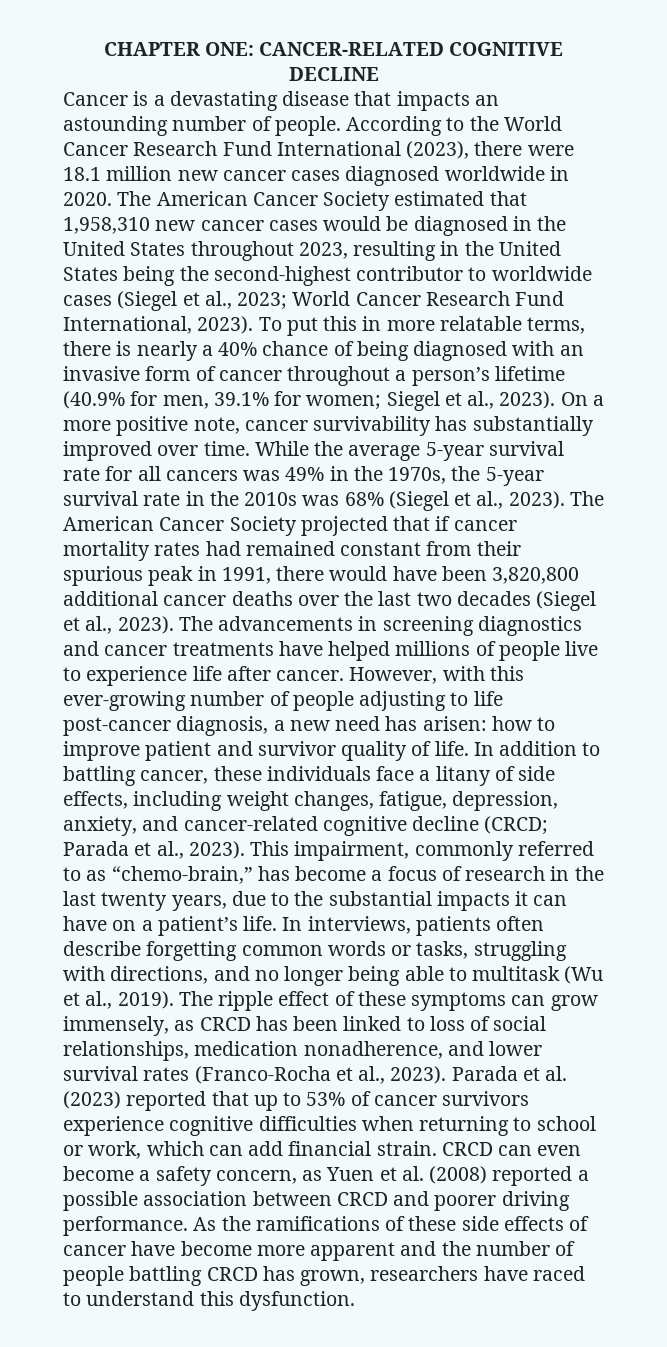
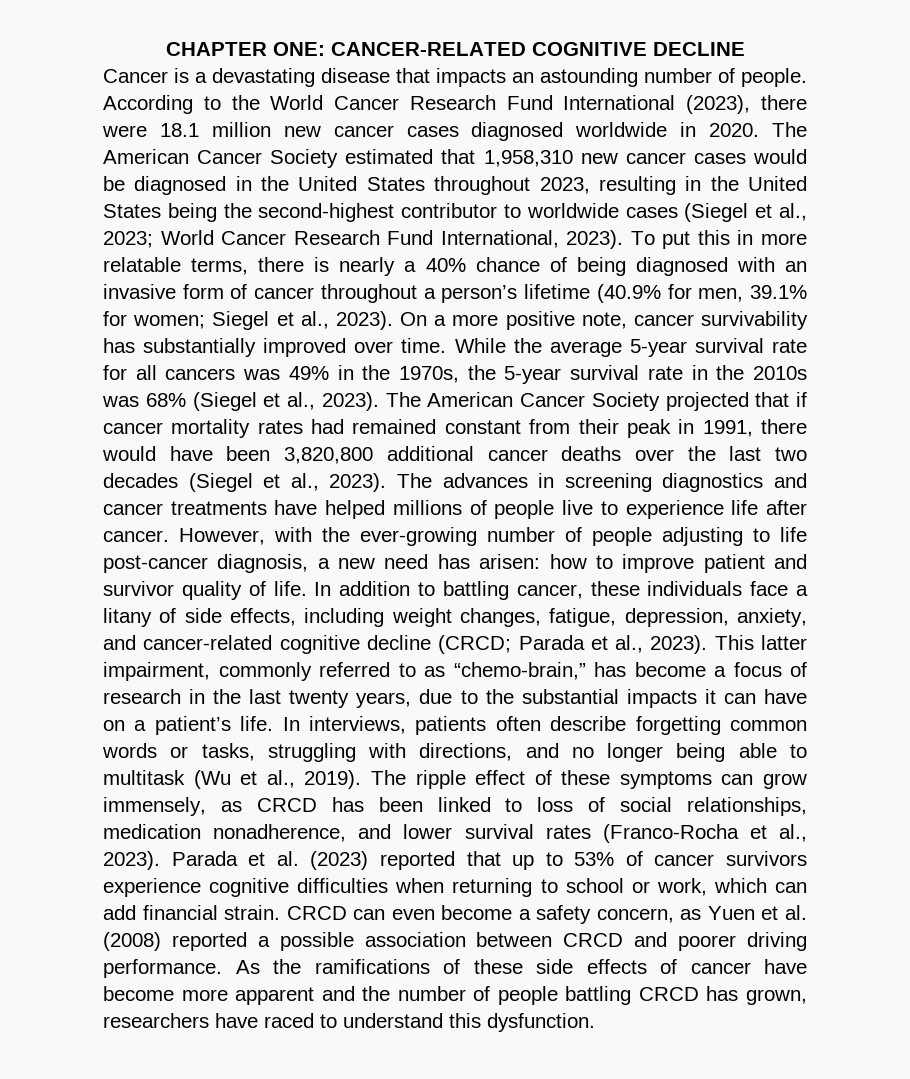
[63,566,143,586] spurious -> (619, 426) none
[218,616,354,631] advancements -> [442,473,528,488] advances
[489,666,524,681] this -> [322,527,350,542] the
(290, 848) none -> [760,635,807,650] latter

